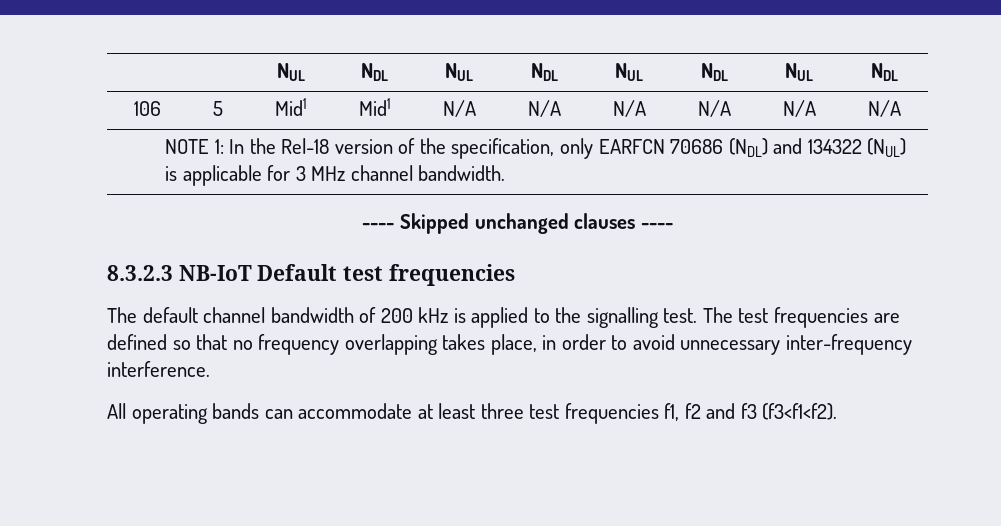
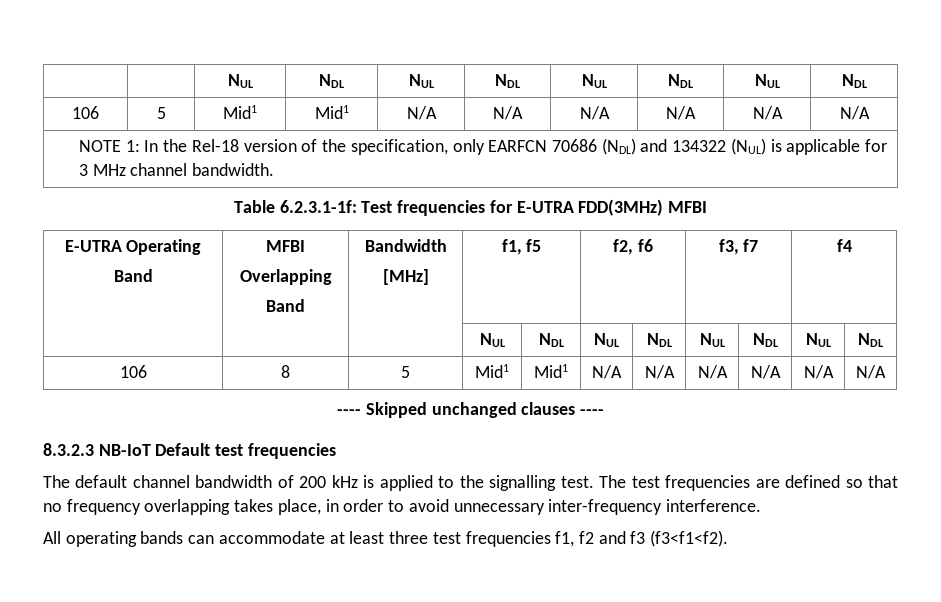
(506, 173) none -> [233,199,708,216] [64,239,202,255] [113,269,153,282] [266,240,305,252] [239,269,332,285] [266,299,305,312] [364,239,447,252] [382,269,429,285] [501,239,542,255] [613,239,653,255] [718,239,759,255] [836,239,852,252] [479,333,505,347] [538,333,564,347] [594,333,619,347] [646,333,672,347] [699,333,725,347] [752,333,778,347] [805,333,831,347] [858,333,883,347] [119,365,147,378] [281,365,290,378] [401,366,410,378] [475,364,509,378] [534,364,568,378] [592,365,622,379] [644,365,675,379] [697,365,728,379] [750,365,781,379] [803,365,834,379] [856,365,886,379] // Table 6.2.3.1-1f: Test frequencies for E-UTRA FDD(3MHz) MFBI // E-UTRA Operating // Band | MFBI // Overlapping // Band | Bandwidth // [MHz] | f1, f5 | f2, f6 | f3, f7 | f4 // | | | NUL | NDL | NUL | NDL | NUL | NDL | NUL | NDL // 106 | 8 | 5 | Mid1 | Mid1 | N/A | N/A | N/A | N/A | N/A | N/A

